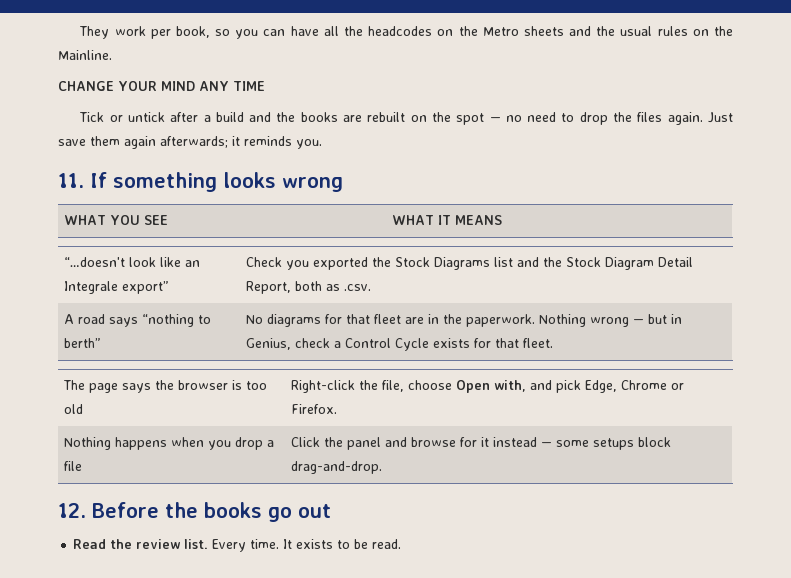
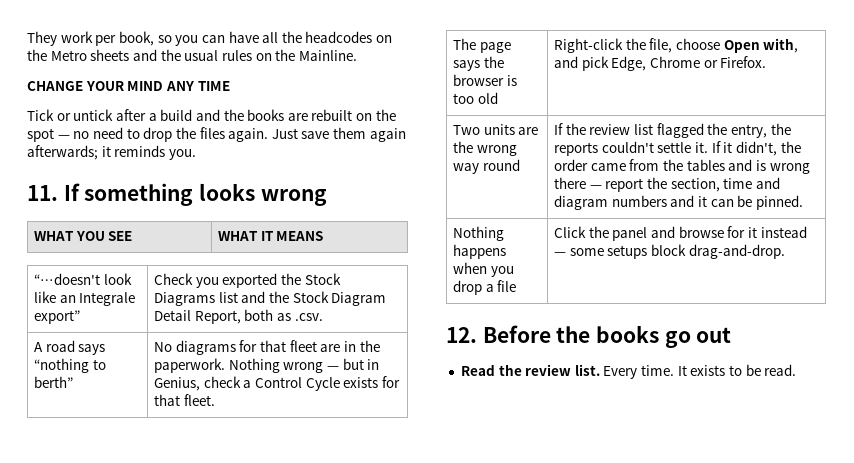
(338, 409) none -> [453,124,539,135] [453,141,517,156] [453,159,520,174] [554,123,791,138] [554,141,801,156] [554,159,810,174] [554,177,780,192] [554,195,803,210] // Two units are the wrong way round | If the review list flagged the entry, the reports couldn't settle it. If it didn't, the order came from the tables and is wrong there — report the section, time and diagram numbers and it can be pinned.

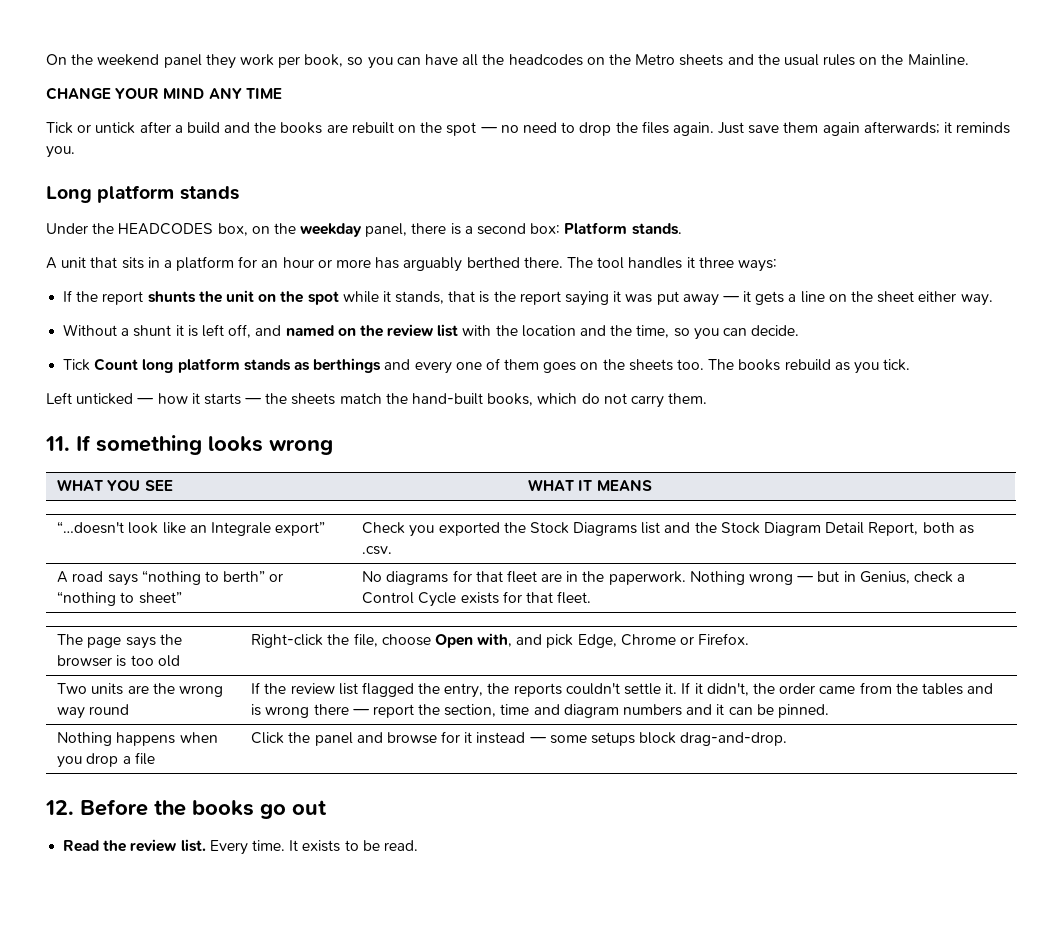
[27,31,57,46] They -> [46,54,236,69] On the weekend panel they
(196, 154) none -> [46,185,239,203] [46,222,682,237] [46,256,777,272] [63,290,993,306] [63,324,800,340] [63,358,911,374] [46,392,708,408] // Long platform stands // Under the HEADCODES box, on the weekday panel, there is a second box: Platform stands. // A unit that sits in a platform for an hour or more has arguably berthed there. The tool handles it three ways: // If the report shunts the unit on the spot while it stands, that is the report saying it was put away — it gets a line on the sheet either way. // Without a shunt it is left off, and named on the review list with the location and the time, so you can decide. // Tick Count long platform stands as berthings and every one of them goes on the sheets too. The books rebuild as you tick. // Left unticked — how it starts — the sheets match the hand-built books, which do not carry them.
(74, 382) none -> [269,573,284,582] [57,591,182,606] or “nothing to sheet”

